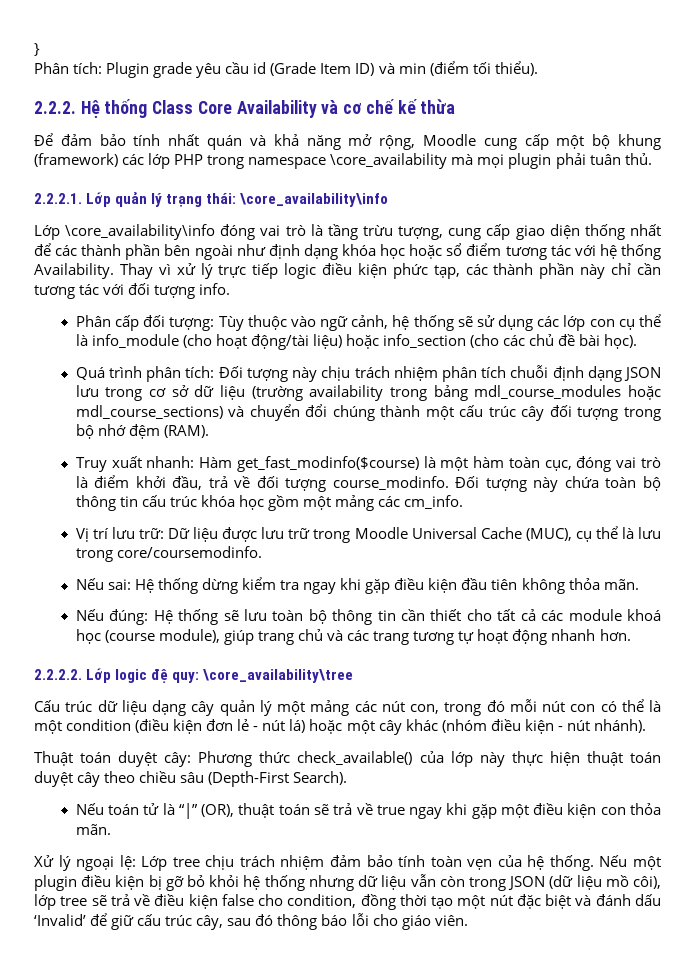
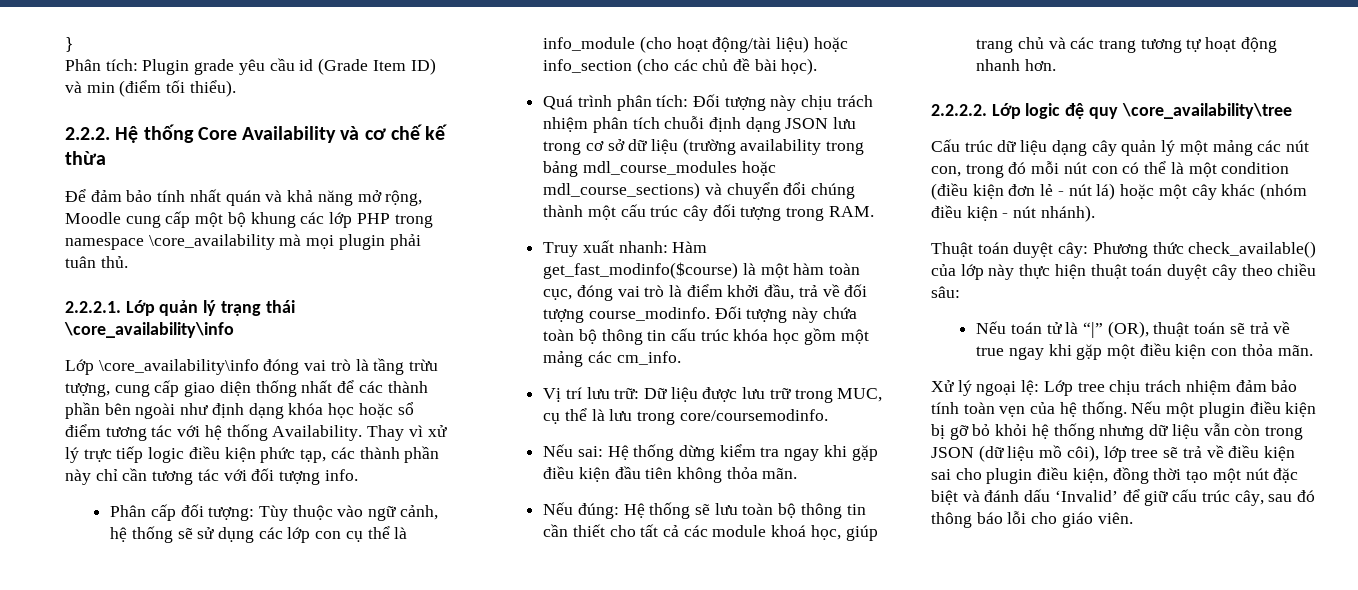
[152,100,194,114] Class -> (194, 133) none
[34,153,118,167] (framework) -> (296, 220) none
[206,193,237,204] thái: -> [265,300,295,313] thái
[75,424,209,439] bộ nhớ đệm (RAM). -> [828,206,874,217] RAM.
[354,527,572,541] Moodle Universal Cache (MUC), -> [837,388,883,402] MUC,
[75,629,220,644] học (course module), -> [810,525,841,540] học,
[172,672,200,683] quy: -> [1088,107,1118,119] quy
[180,771,348,787] sâu (Depth-First Search). -> [931,286,960,298] sâu:
[221,894,357,908] false cho condition, -> [931,467,1108,484] sai cho plugin điều kiện,

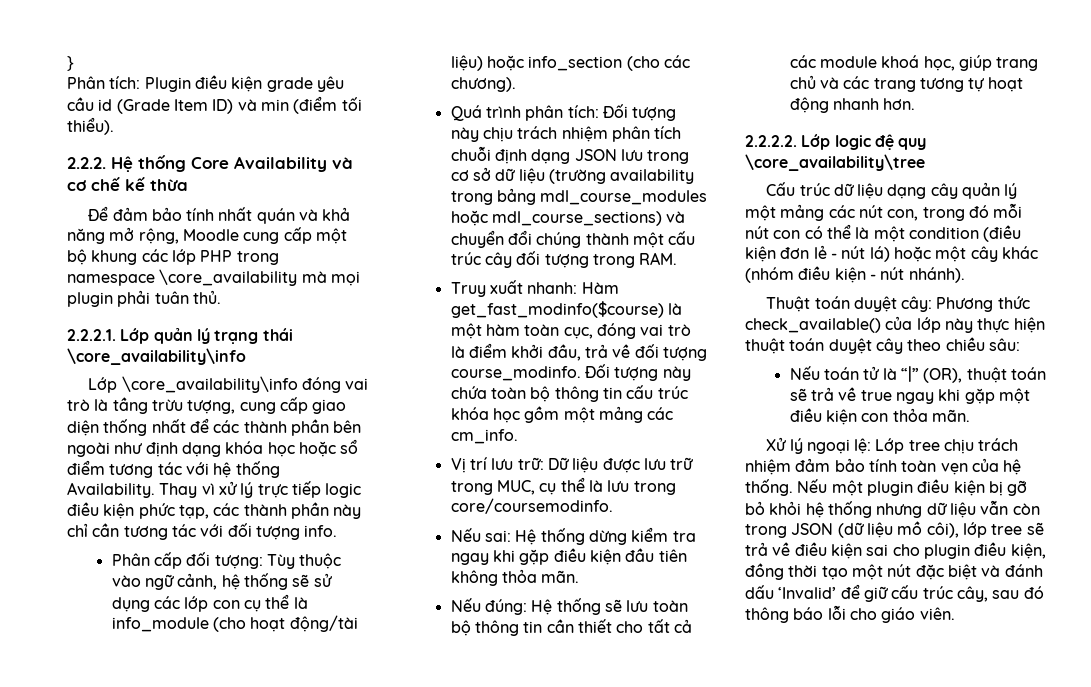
(190, 67) none -> [194,75,263,92] điều kiện
[702,58,818,75] chủ đề bài học). -> [450,77,516,92] chương).

